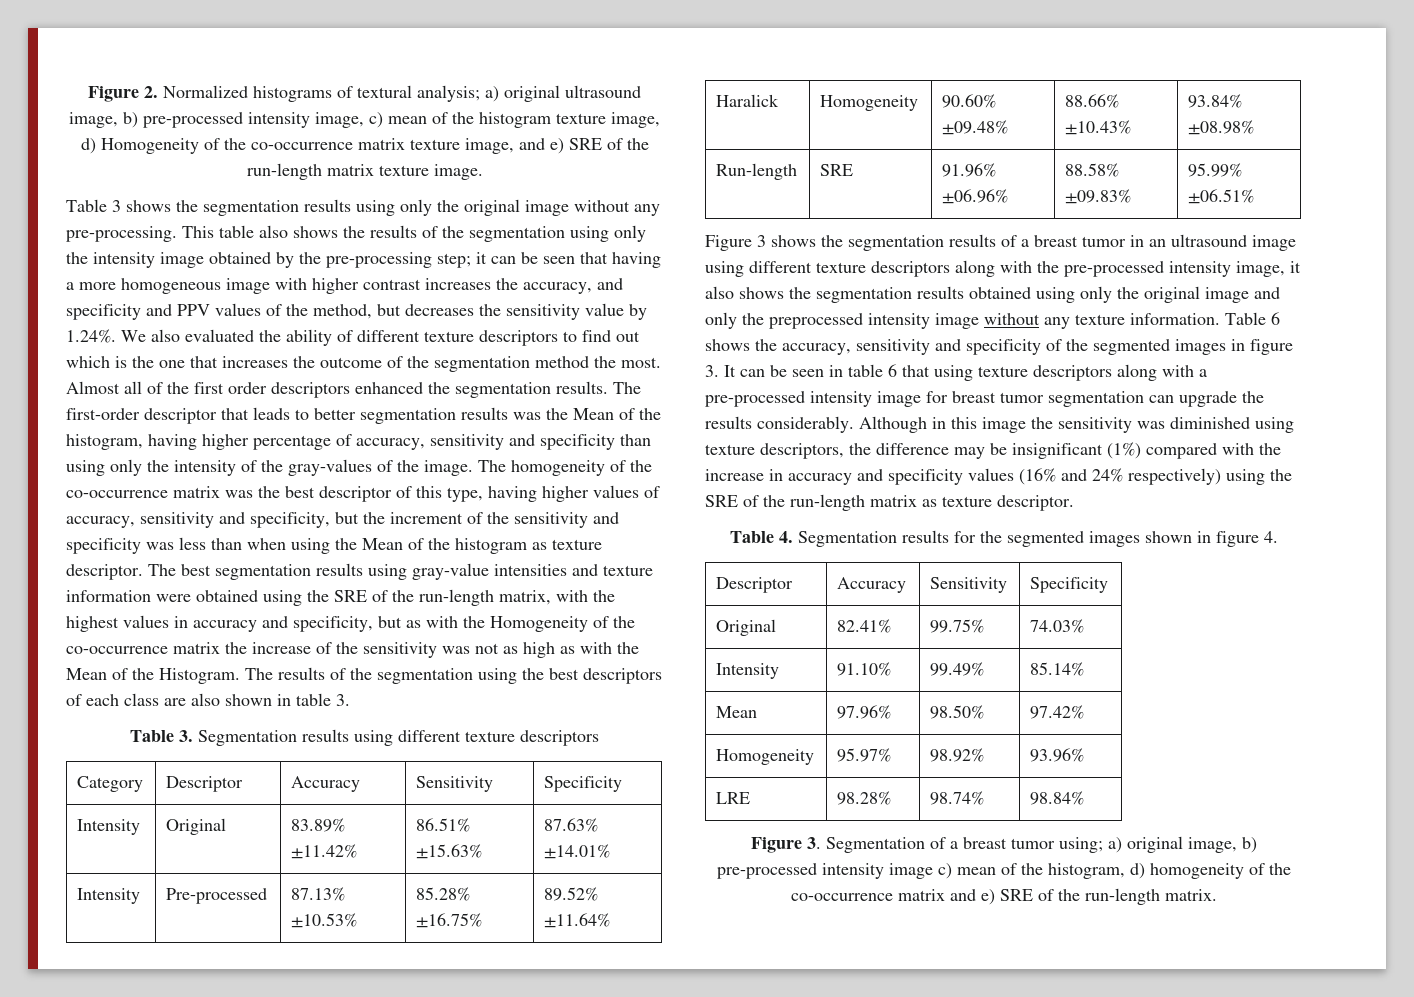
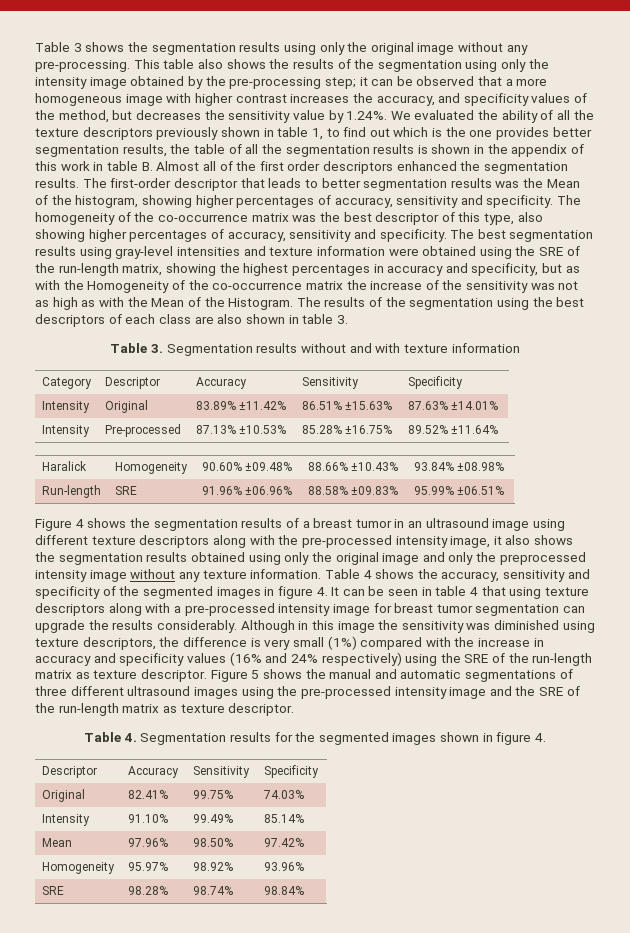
[88,85,641,102] [69,112,660,128] [80,138,649,154] [246,163,483,180] Figure 2. Normalized histograms of textural analysis; a) original ultrasound image, b) pre-processed intensity image, c) mean of the histogram texture image, d) Homogeneity of the co-occurrence matrix texture image, and e) SRE of the run-length matrix texture image. // -> (35, 47) none
[543,252,661,268] seen that having -> [416,76,503,86] observed that
[146,304,210,316] and PPV -> (529, 99) none
[151,329,180,342] also -> (411, 115) none
[357,330,558,346] different texture descriptors -> [557,110,594,120] [35,127,323,140] all the texture descriptors previously shown in table 1,
[190,356,661,372] that increases the outcome of the segmentation method the most. -> [496,127,592,140] [35,144,585,157] [35,161,153,171] provides better segmentation results, the table of all the segmentation results is shown in the appendix of this work in table B.
[148,434,651,450] [66,459,473,476] having higher percentage of accuracy, sensitivity and specificity than using only the intensity of the gray-values of the image. -> [141,195,554,208] showing higher percentages of accuracy, sensitivity and specificity.
[488,485,660,502] [66,512,619,528] [66,537,602,554] [66,564,143,580] having higher values of accuracy, sensitivity and specificity, but the increment of the sensitivity and specificity was less than when using the Mean of the histogram as texture descriptor. -> [517,212,543,222] [35,229,447,242] also showing higher percentages of accuracy, sensitivity and specificity.
[412,563,489,580] gray-value -> [115,246,174,259] gray-level
[556,590,588,602] with -> [165,263,216,276] showing
[123,615,169,628] values -> [291,264,370,276] percentages
[354,730,599,746] using different texture descriptors -> [301,343,520,353] without and with texture information
[757,235,766,247] 3 -> [75,519,84,528] 4
[1271,312,1280,325] 6 -> [363,570,372,579] 4
[705,365,719,377] 3. -> [316,587,328,596] 4.
[888,364,897,377] 6 -> [470,587,479,596] 4
[954,443,1103,459] may be insignificant -> [250,637,324,650] is very small
(1074, 503) none -> [210,669,573,682] [35,686,580,699] [35,703,295,716] Figure 5 shows the manual and automatic segmentations of three different ultrasound images using the pre-processed intensity image and the SRE of the run-length matrix as texture descriptor.
[716,792,751,804] LRE -> [41,886,64,895] SRE
[750,836,1257,853] [716,863,1291,879] [790,888,1217,905] // Figure 3. Segmentation of a breast tumor using; a) original image, b) pre-processed intensity image c) mean of the histogram, d) homogeneity of the co-occurrence matrix and e) SRE of the run-length matrix. -> (304, 890) none

